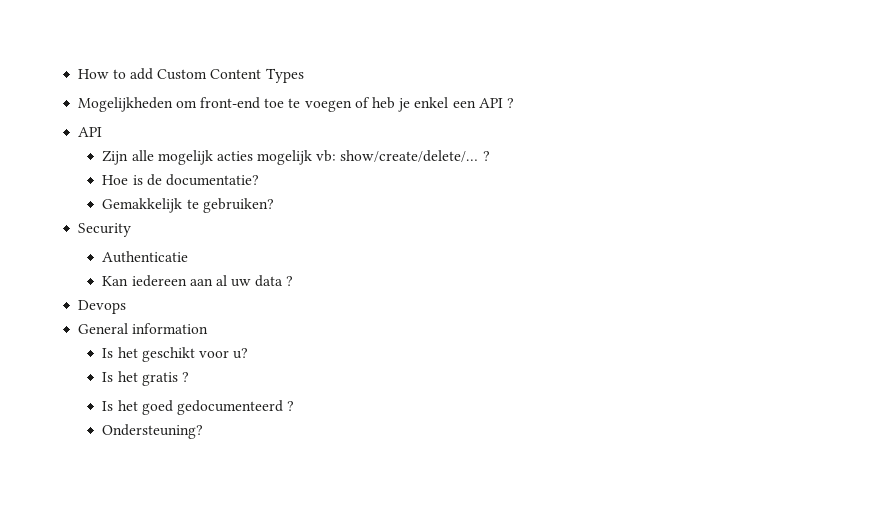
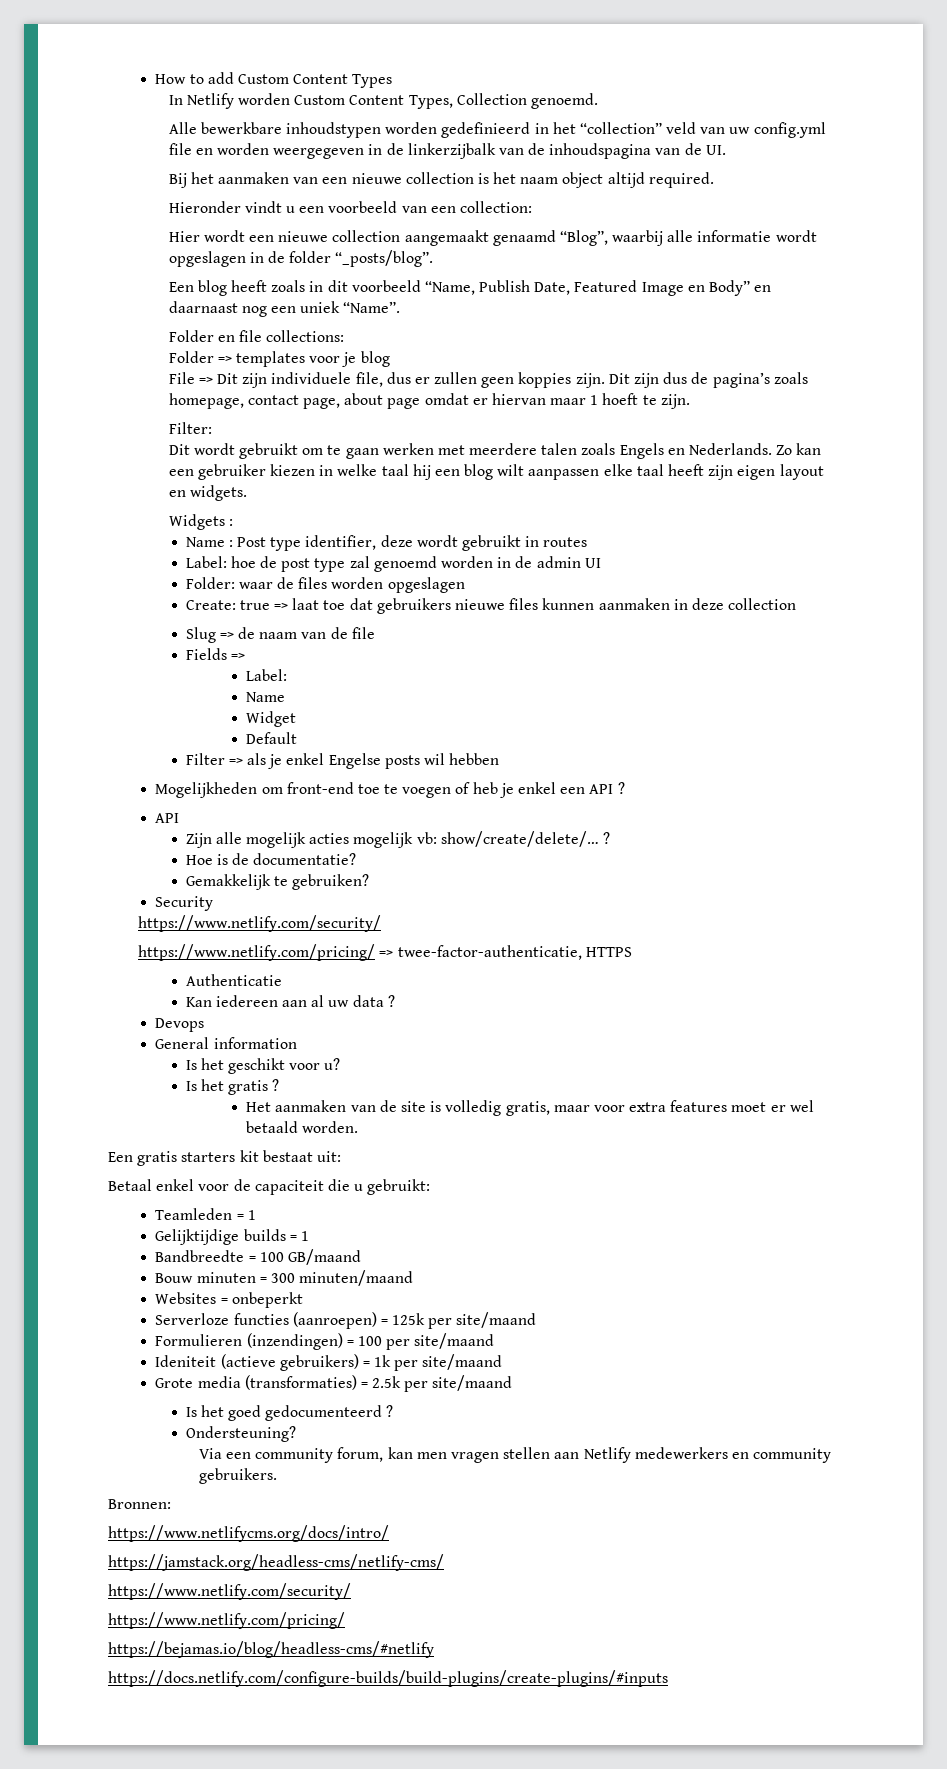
(304, 75) none -> [168,93,598,109] [168,122,826,138] [168,143,726,159] [168,172,714,188] [168,201,532,213] [168,230,817,246] [168,250,434,267] [168,280,772,296] [168,301,401,317] [168,330,345,342] [168,351,390,367] [168,372,808,388] [168,393,690,409] [168,422,212,434] [168,443,822,459] [168,464,824,480] [168,485,247,501] [168,514,233,530] [185,535,588,551] [185,556,601,572] [185,577,465,593] [185,598,797,614] [185,627,375,643] [185,648,245,660] [246,669,288,681] [246,692,286,702] [246,711,297,727] [246,732,298,744] [185,753,500,769] // In Netlify worden Custom Content Types, Collection genoemd. // Alle bewerkbare inhoudstypen worden gedefinieerd in het “collection” veld van uw config.yml file en worden weergegeven in de linkerzijbalk van de inhoudspagina van de UI. // Bij het aanmaken van een nieuwe collection is het naam object altijd required. // Hieronder vindt u een voorbeeld van een collection: // Hier wordt een nieuwe collection aangemaakt genaamd “Blog”, waarbij alle informatie wordt opgeslagen in de folder “_posts/blog”. // Een blog heeft zoals in dit voorbeeld “Name, Publish Date, Featured Image en Body” en daarnaast nog een uniek “Name”. // Folder en file collections: // Folder => templates voor je blog // File => Dit zijn individuele file, dus er zullen geen koppies zijn. Dit zijn dus de pagina’s zoals homepage, contact page, about page omdat er hiervan maar 1 hoeft te zijn. // Filter: // Dit wordt gebruikt om te gaan werken met meerdere talen zoals Engels en Nederlands. Zo kan een gebruiker kiezen in welke taal hij een blog wilt aanpassen elke taal heeft zijn eigen layout en widgets. // Widgets : // Name : Post type identifier, deze wordt gebruikt in routes // Label: hoe de post type zal genoemd worden in de admin UI // Folder: waar de files worden opgeslagen // Create: true => laat toe dat gebruikers nieuwe files kunnen aanmaken in deze collection // Slug => de naam van de file // Fields => // Label: // Name // Widget // Default // Filter => als je enkel Engelse posts wil hebben
(131, 230) none -> [138,915,382,932] [138,944,632,961] // https://www.netlify.com/security/ // https://www.netlify.com/pricing/ => twee-factor-authenticatie, HTTPS
(189, 377) none -> [246,1100,814,1116] [246,1121,359,1133] [108,1150,341,1166] [108,1179,431,1195] [155,1208,256,1220] [155,1229,309,1245] [155,1249,361,1265] [155,1270,414,1286] [155,1292,303,1308] [155,1312,537,1329] [155,1333,495,1350] [155,1354,503,1371] [155,1375,513,1392] // Het aanmaken van de site is volledig gratis, maar voor extra features moet er wel betaald worden. // Een gratis starters kit bestaat uit: // Betaal enkel voor de capaciteit die u gebruikt: // Teamleden = 1 // Gelijktijdige builds = 1 // Bandbreedte = 100 GB/maand // Bouw minuten = 300 minuten/maand // Websites = onbeperkt // Serverloze functies (aanroepen) = 125k per site/maand // Formulieren (inzendingen) = 100 per site/maand // Ideniteit (actieve gebruikers) = 1k per site/maand // Grote media (transformaties) = 2.5k per site/maand
(204, 431) none -> [198,1447,832,1463] [198,1468,277,1484] [108,1499,171,1509] [108,1525,389,1542] [108,1554,444,1571] [108,1583,351,1600] [108,1612,345,1629] [108,1641,434,1658] [108,1670,668,1687] // Via een community forum, kan men vragen stellen aan Netlify medewerkers en community gebruikers. // Bronnen: // https://www.netlifycms.org/docs/intro/ // https://jamstack.org/headless-cms/netlify-cms/ // https://www.netlify.com/security/ // https://www.netlify.com/pricing/ // https://bejamas.io/blog/headless-cms/#netlify // https://docs.netlify.com/configure-builds/build-plugins/create-plugins/#inputs

